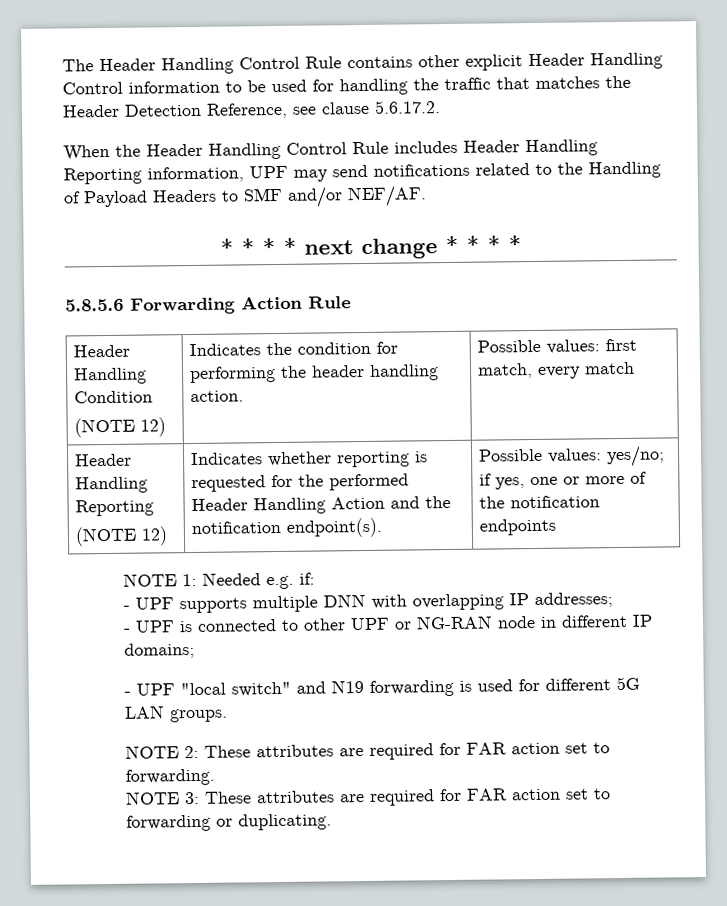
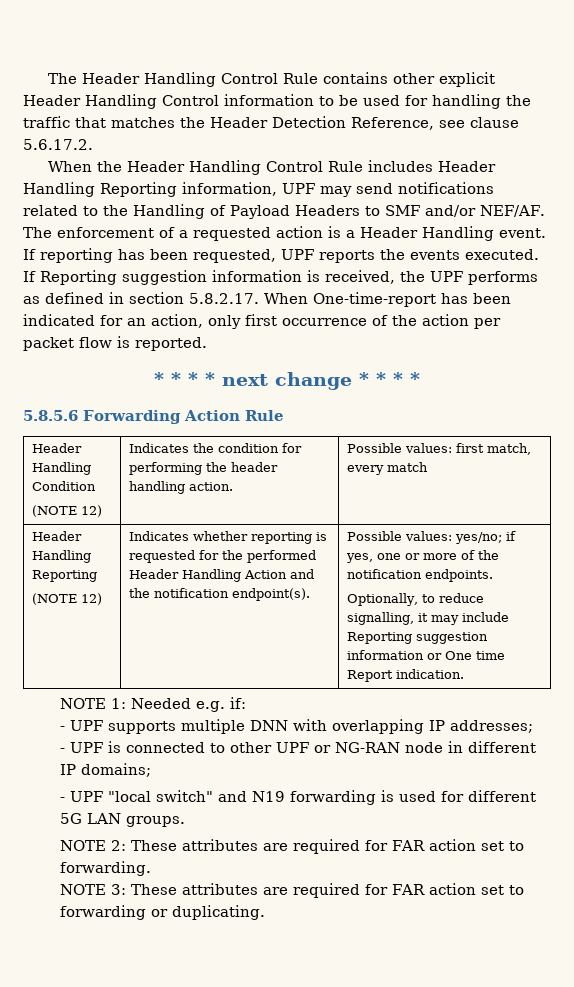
(427, 196) none -> [23,226,546,241] [23,248,539,263] [23,270,538,285] [23,292,511,307] [23,314,501,329] [23,336,207,351] The enforcement of a requested action is a Header Handling event. If reporting has been requested, UPF reports the events executed. If Reporting suggestion information is received, the UPF performs as defined in section 5.8.2.17. When One-time-report has been indicated for an action, only first occurrence of the action per packet flow is reported.
[479,518,557,536] endpoints -> [424,569,493,582] [346,593,484,606] [346,612,509,625] [346,632,488,644] [346,650,505,660] [346,669,464,682] endpoints. // Optionally, to reduce signalling, it may include Reporting suggestion information or One time Report indication.

